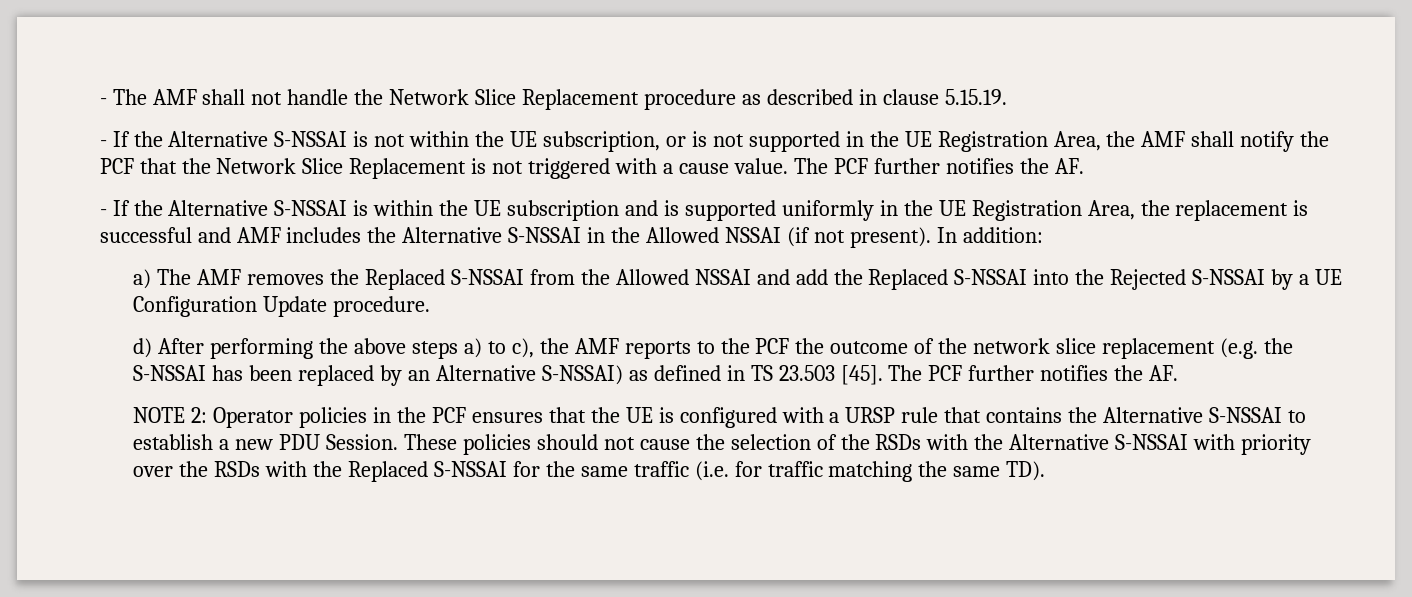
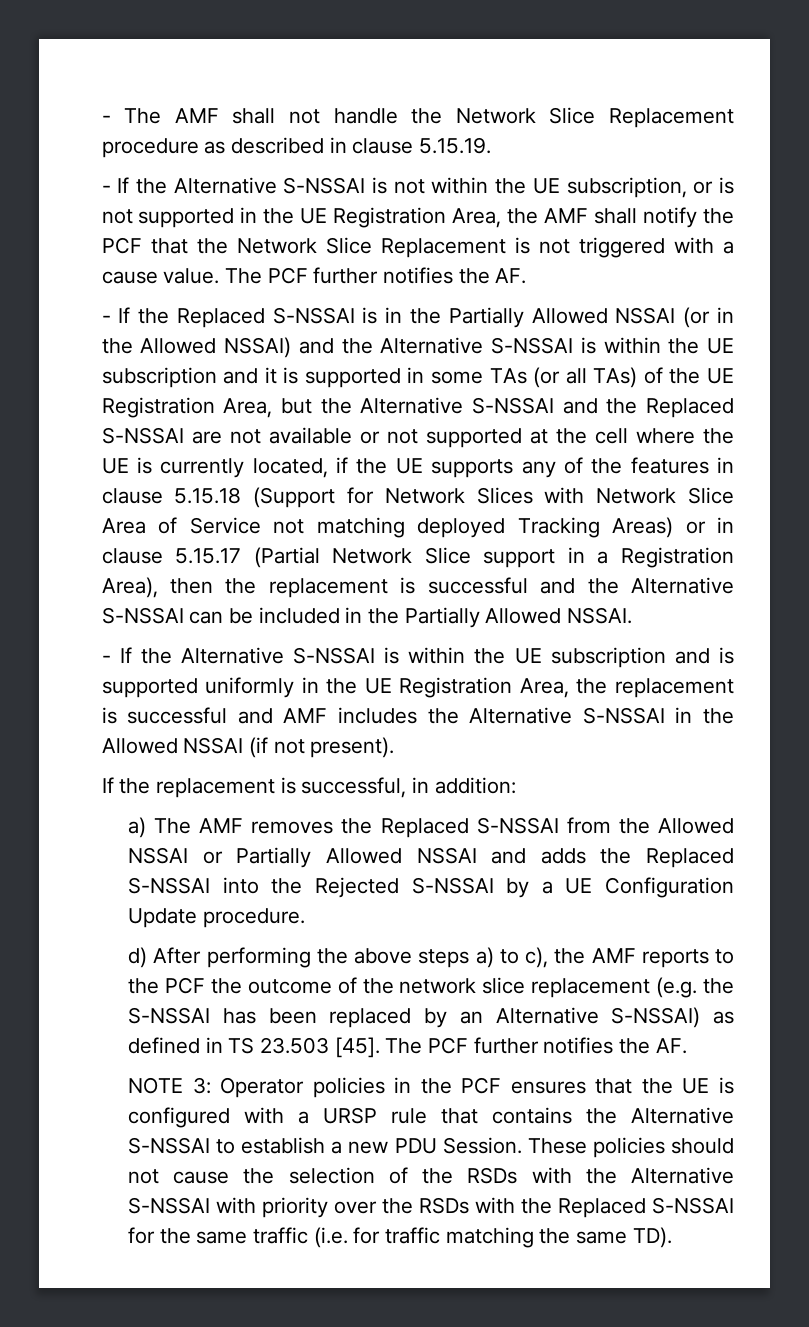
(1084, 166) none -> [101,307,735,328] [101,337,734,358] [101,367,734,388] [101,397,734,418] [101,427,735,448] [101,457,734,478] [101,487,734,508] [101,517,735,538] [101,547,734,568] [101,577,734,598] [101,607,632,628] // - If the Replaced S-NSSAI is in the Partially Allowed NSSAI (or in the Allowed NSSAI) and the Alternative S-NSSAI is within the UE subscription and it is supported in some TAs (or all TAs) of the UE Registration Area, but the Alternative S-NSSAI and the Replaced S-NSSAI are not available or not supported at the cell where the UE is currently located, if the UE supports any of the features in clause 5.15.18 (Support for Network Slices with Network Slice Area of Service not matching deployed Tracking Areas) or in clause 5.15.17 (Partial Network Slice support in a Registration Area), then the replacement is successful and the Alternative S-NSSAI can be included in the Partially Allowed NSSAI.
[936,227,957,243] In -> [101,777,429,798] // If the replacement is successful, in
[756,269,828,285] and add -> [202,847,586,868] or Partially Allowed NSSAI and adds
[191,407,208,423] 2: -> [192,1077,211,1094] 3:

